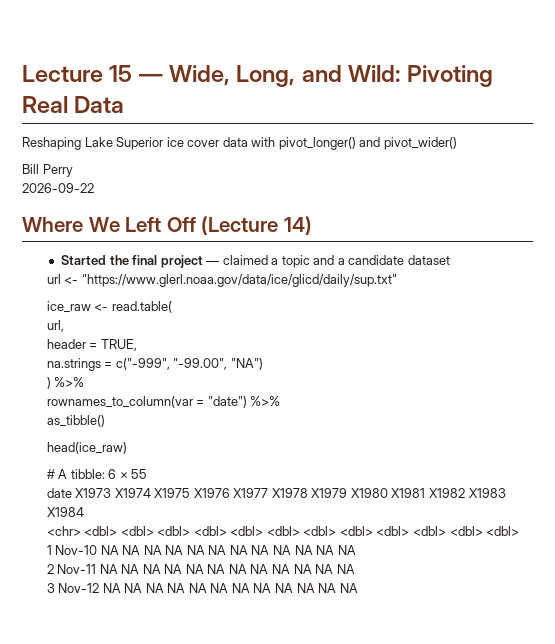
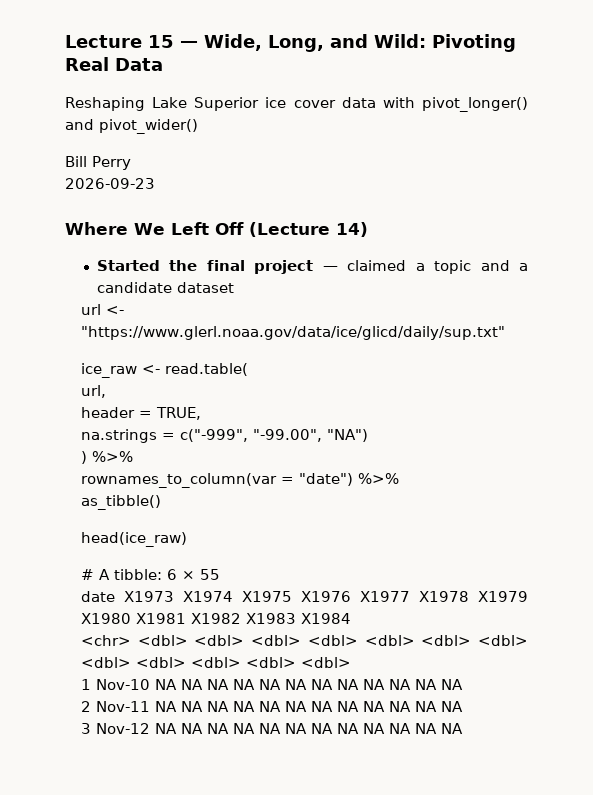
[22,183,94,193] 2026-09-22 -> [65,178,155,189] 2026-09-23

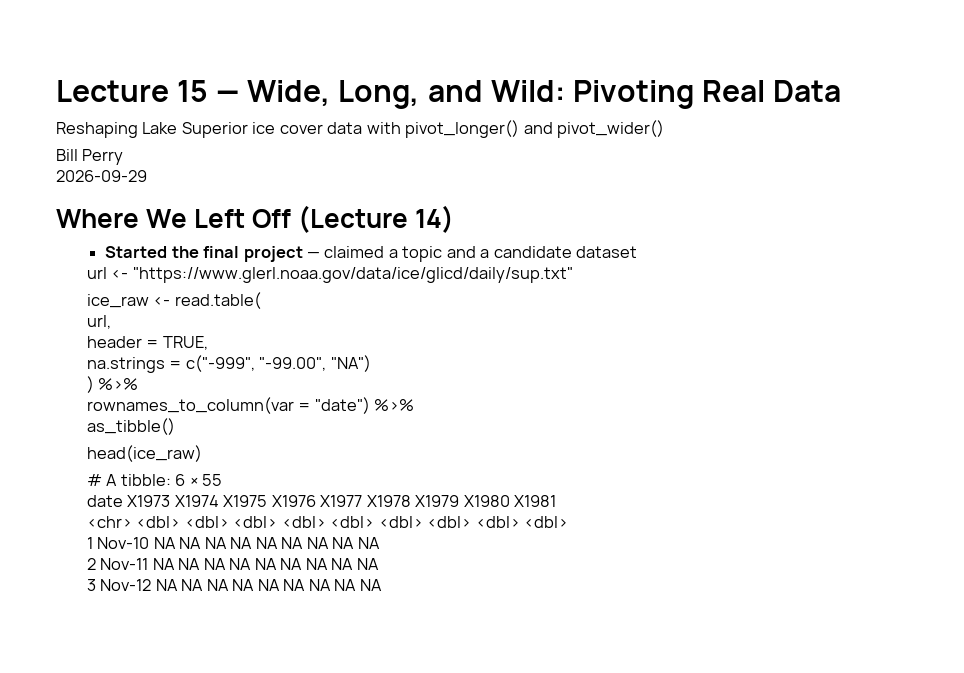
[65,178,155,189] 2026-09-23 -> [56,170,147,182] 2026-09-29
[191,613,352,624] X1982 X1983 X1984 -> (557, 501) none
[191,657,352,668] <dbl> <dbl> <dbl> -> (569, 522) none
[389,679,464,690] NA NA NA -> (380, 543) none
[389,701,464,712] NA NA NA -> (379, 564) none
[389,723,464,734] NA NA NA -> (382, 585) none

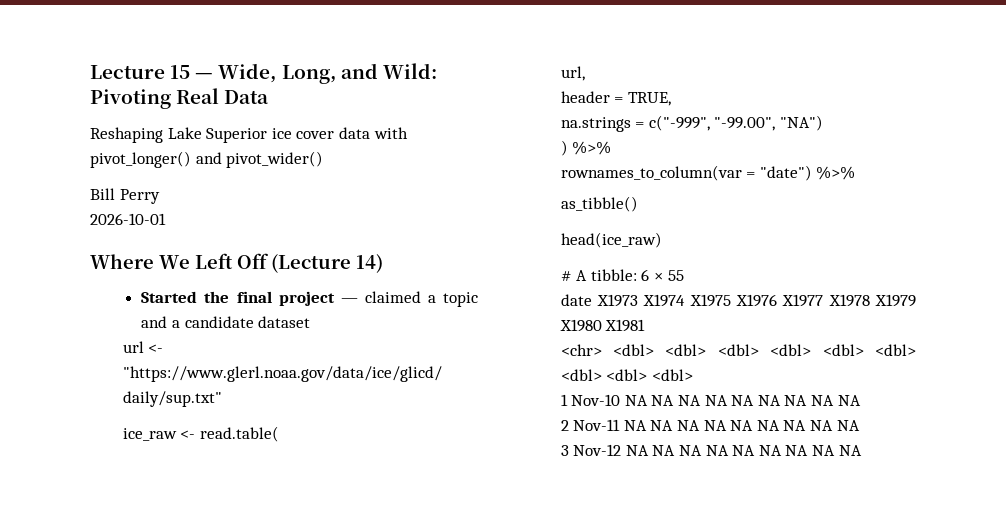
[56,170,147,182] 2026-09-29 -> [90,213,166,225] 2026-10-01

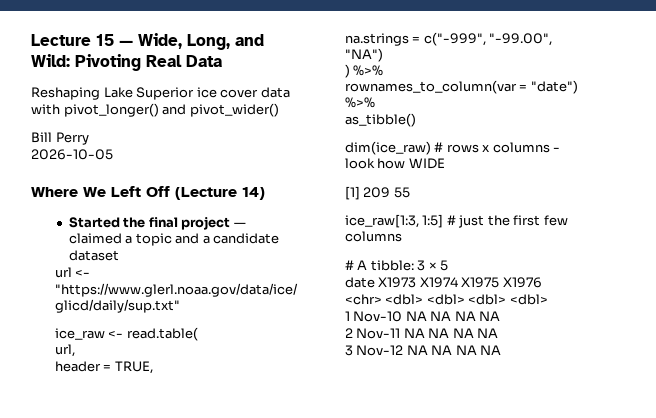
[90,213,166,225] 2026-10-01 -> [31,149,113,160] 2026-10-05
[560,232,662,248] head(ice_raw) -> [344,141,561,155] [344,158,445,169] [344,186,410,200] [344,214,568,228] [344,231,402,242] dim(ice_raw) # rows x columns - look how WIDE // [1] 209 55 // ice_raw[1:3, 1:5] # just the first few columns
[641,269,684,281] 6 × 55 -> [417,260,449,271] 3 × 5
[782,294,916,307] [559,319,646,332] X1977 X1978 X1979 X1980 X1981 -> (542, 282) none
[822,344,916,356] [560,369,693,381] <dbl> <dbl> <dbl> <dbl> <dbl> -> (548, 299) none
[731,395,861,406] NA NA NA NA NA -> (501, 316) none
[730,420,860,431] NA NA NA NA NA -> (499, 333) none
[732,445,862,456] NA NA NA NA NA -> (502, 350) none

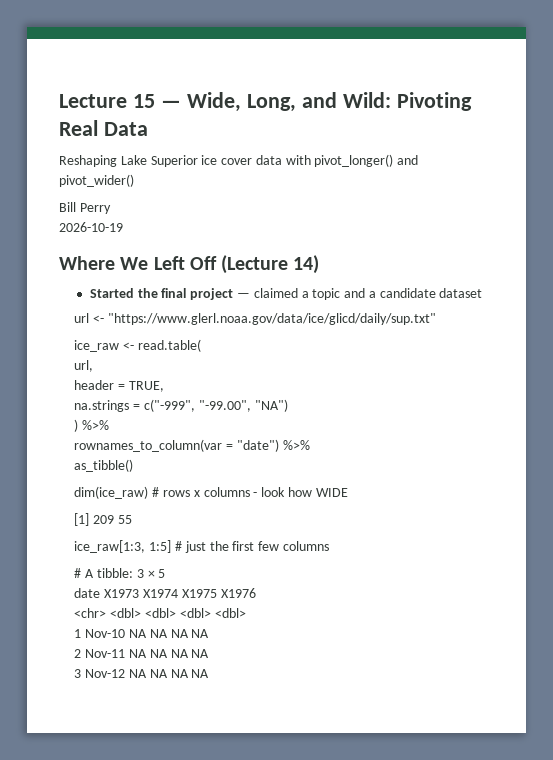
[31,149,113,160] 2026-10-05 -> [59,222,123,232] 2026-10-19

